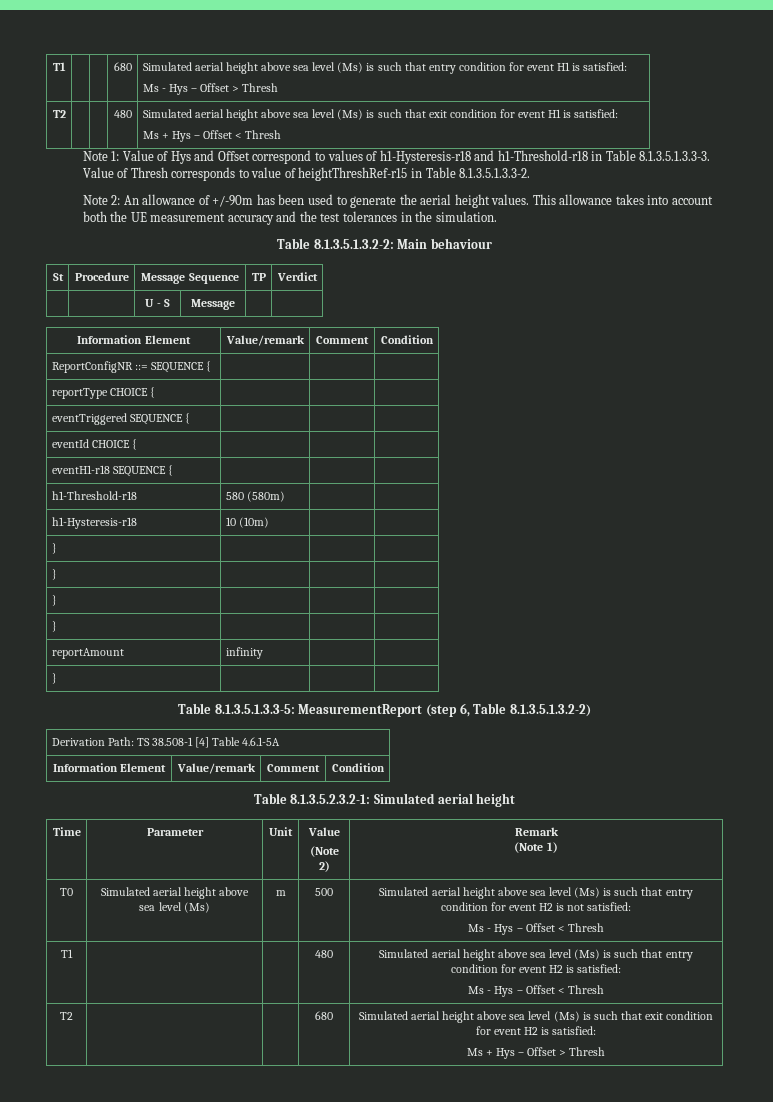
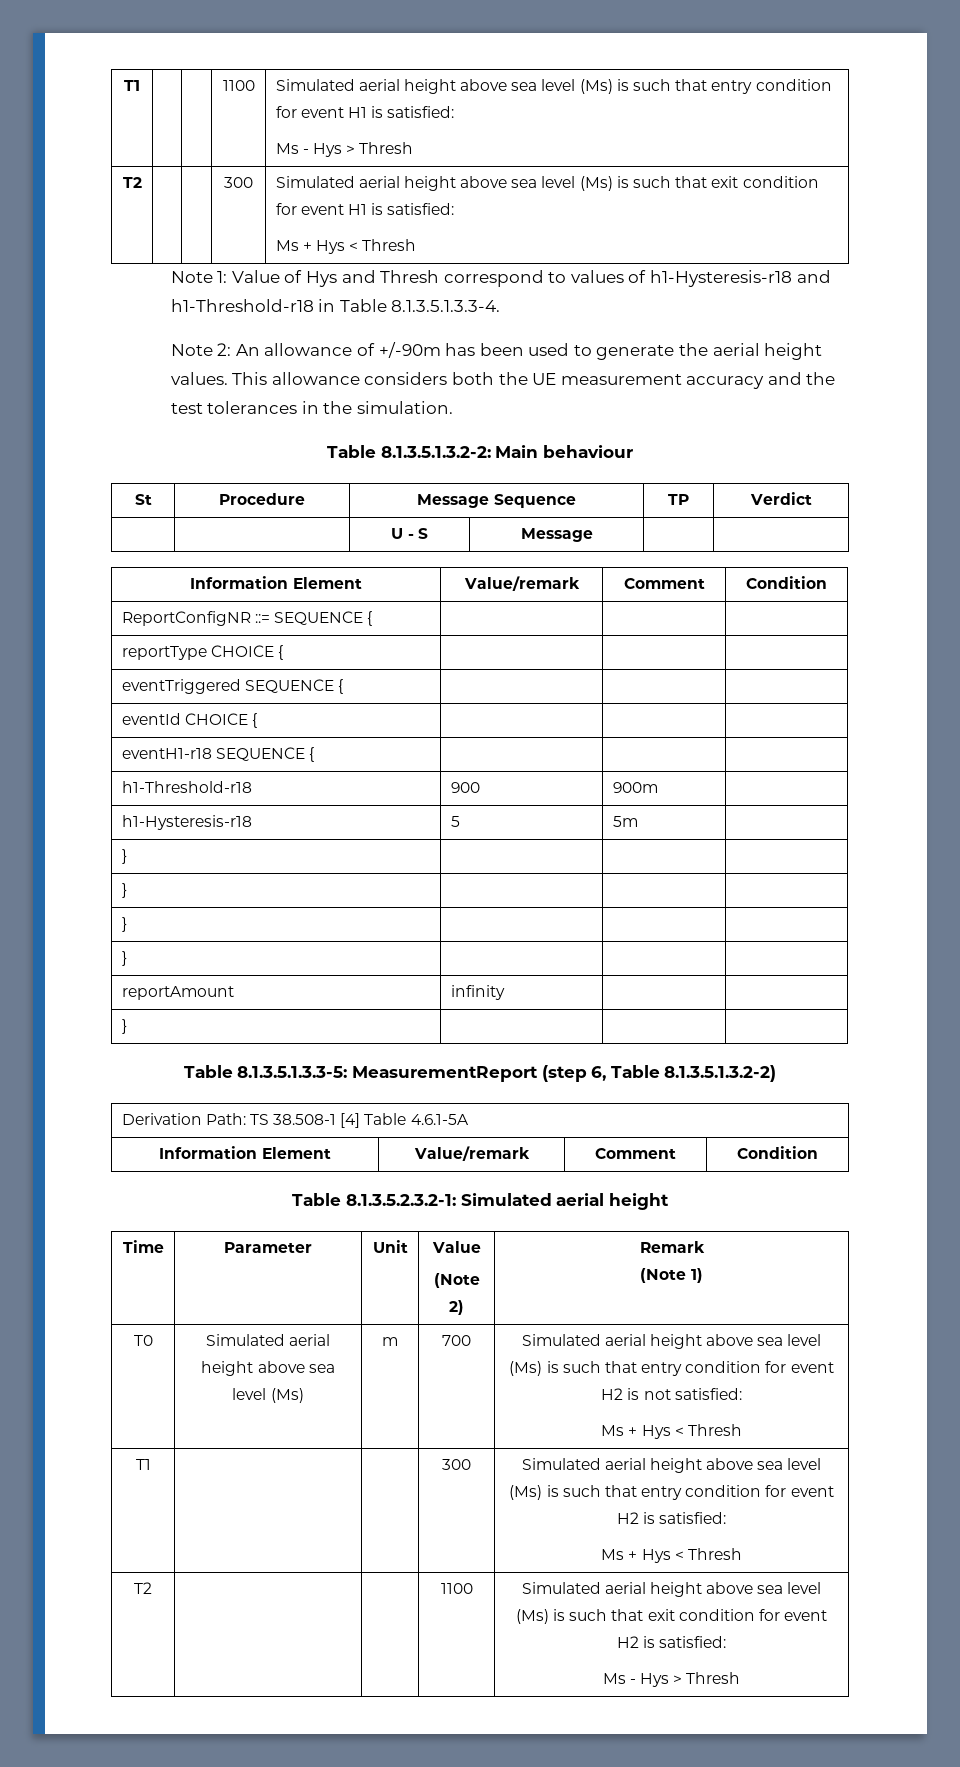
[52,62,66,71] [113,62,132,71] T1 | | | 680 -> [124,80,140,91] [222,80,255,91] T1 | | | 1100
[190,83,230,92] – Offset -> (342, 150) none
[113,110,132,118] 480 -> [224,177,253,188] 300
[193,130,233,139] – Offset -> (345, 247) none
[217,151,250,161] Offset -> [380,270,440,283] Thresh
[639,151,711,161] [82,167,531,181] 8.1.3.5.1.3.3-3. Value of Thresh corresponds to value of heightThreshRef-r15 in Table 8.1.3.5.1.3.3-2. -> [391,300,501,312] 8.1.3.5.1.3.3-4.
[615,194,713,205] takes into account -> [364,372,448,385] considers
[225,491,285,502] 580 (580m) | -> [450,782,480,793] [612,782,658,793] 900 | 900m
[225,517,269,528] 10 (10m) | -> [450,816,460,827] [612,816,638,827] 5 | 5m
[315,888,333,896] 500 -> [442,1335,471,1346] 700
[487,923,555,935] - Hys – Offset -> [628,1425,671,1439] + Hys
[315,950,333,958] 480 -> [442,1459,471,1470] 300
[487,985,555,997] - Hys – Offset -> [628,1549,671,1563] + Hys
[315,1011,333,1020] 680 -> [440,1583,473,1594] 1100
[485,1047,557,1059] + Hys – Offset -> [629,1673,669,1687] - Hys

